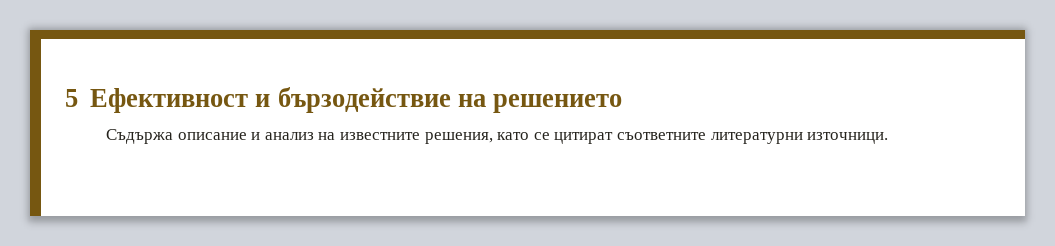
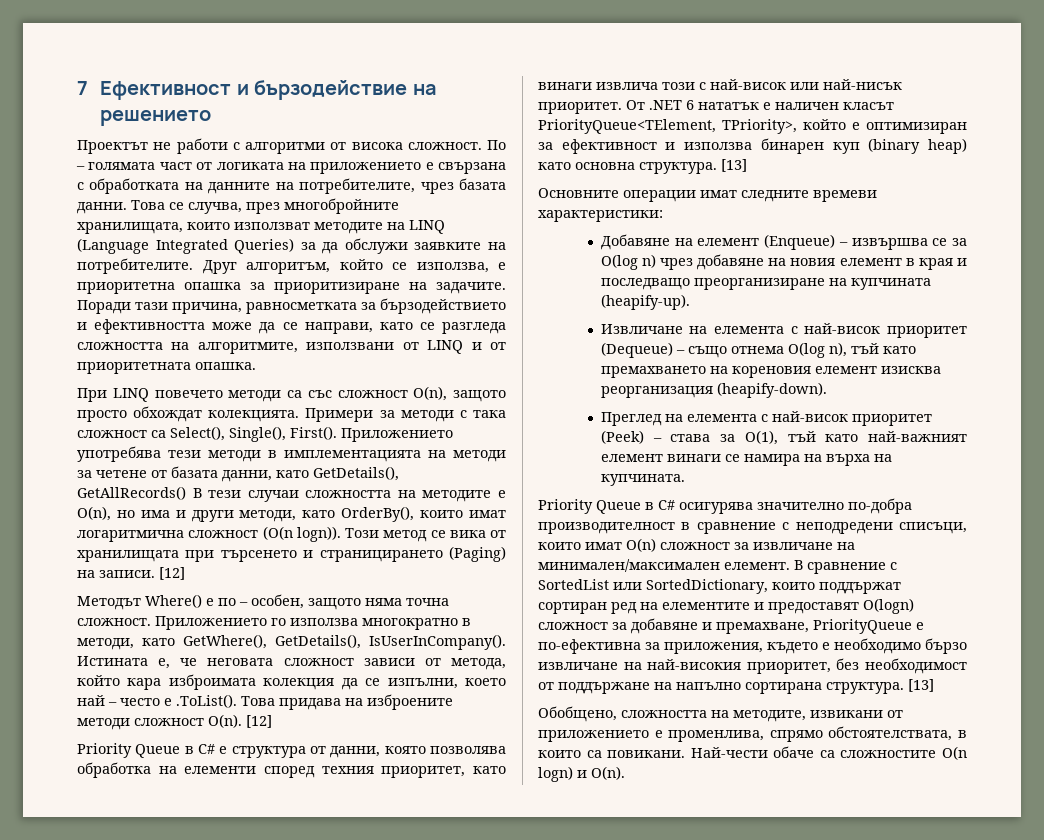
[65,89,78,107] 5 -> [77,81,88,95] 7
[106,129,889,144] Съдържа описание и анализ на известните решения, като се цитират съответните литературни източници. -> [77,138,506,154] [76,162,506,174] [77,178,506,194] [77,198,399,214] [77,220,445,234] [77,238,506,254] [77,258,506,274] [77,282,506,294] [77,298,506,314] [77,319,506,334] [77,340,507,354] [77,362,256,374] [77,386,506,402] [77,406,507,422] [77,426,453,442] [77,446,506,462] [77,466,399,482] [77,486,506,502] [77,506,507,522] [77,526,506,542] [77,546,506,562] [77,567,185,580] [77,594,449,610] [77,616,471,630] [77,634,506,650] [77,656,507,670] [77,674,507,690] [77,694,453,710] [77,714,272,730] [77,743,506,758] [77,762,506,778] [538,79,902,90] [538,100,894,114] [538,119,967,134] [538,138,967,154] [538,159,747,174] [538,188,877,202] [538,210,663,222] [600,234,967,250] [600,254,967,270] [600,278,931,290] [600,294,690,310] [600,323,967,338] [600,342,916,358] [600,366,941,378] [600,382,827,398] [600,411,932,426] [600,430,967,445] [600,454,892,466] [600,474,685,486] [538,498,912,514] [538,522,967,534] [538,538,855,552] [538,559,897,574] [538,579,901,594] [538,598,914,614] [538,618,924,634] [538,638,967,654] [538,658,967,674] [538,679,934,694] [538,706,903,722] [538,726,967,742] [538,746,967,760] [538,766,625,782] Проектът не работи с алгоритми от висока сложност. По – голямата част от логиката на приложението е свързана с обработката на данните на потребителите, чрез базата данни. Това се случва, през многобройните хранилищата, които използват методите на LINQ (Language Integrated Queries) за да обслужи заявките на потребителите. Друг алгоритъм, който се използва, е приоритетна опашка за приоритизиране на задачите. Поради тази причина, равносметката за бързодействието и ефективността може да се направи, като се разгледа сложността на алгоритмите, използвани от LINQ и от приоритетната опашка. // При LINQ повечето методи са със сложност O(n), защото просто обхождат колекцията. Примери за методи с така сложност са Select(), Single(), First(). Приложението употребява тези методи в имплементацията на методи за четене от базата данни, като GetDetails(), GetAllRecords() В тези случаи сложността на методите е O(n), но има и други методи, като OrderBy(), които имат логаритмична сложност (O(n logn)). Този метод се вика от хранилищата при търсенето и страницирането (Paging) на записи. [12] // Методът Where() е по – особен, защото няма точна сложност. Приложението го използва многократно в методи, като GetWhere(), GetDetails(), IsUserInCompany(). Истината е, че неговата сложност зависи от метода, който кара изброимата колекция да се изпълни, което най – често е .ToList(). Това придава на изброените методи сложност O(n). [12] // Priority Queue в C# е структура от данни, която позволява обработка на елементи според техния приоритет, като винаги извлича този с най-висок или най-нисък приоритет. От .NET 6 нататък е наличен класът PriorityQueue<TElement, TPriority>, който е оптимизиран за ефективност и използва бинарен куп (binary heap) като основна структура. [13] // Основните операции имат следните времеви характеристики: // Добавяне на елемент (Enqueue) – извършва се за O(log n) чрез добавяне на новия елемент в края и последващо преорганизиране на купчината (heapify-up). // Извличане на елемента с най-висок приоритет (Dequeue) – също отнема O(log n), тъй като премахването на кореновия елемент изисква реорганизация (heapify-down). // Преглед на елемента с най-висок приоритет (Peek) – става за O(1), тъй като най-важният елемент винаги се намира на върха на купчината. // Priority Queue в C# осигурява значително по-добра производителност в сравнение с неподредени списъци, които имат O(n) сложност за извличане на минимален/максимален елемент. В сравнение с SortedList или SortedDictionary, които поддържат сортиран ред на елементите и предоставят O(logn) сложност за добавяне и премахване, PriorityQueue е по-ефективна за приложения, където е необходимо бързо извличане на най-високия приоритет, без необходимост от поддържане на напълно сортирана структура. [13] // Обобщено, сложността на методите, извикани от приложението е променлива, спрямо обстоятелствата, в които са повикани. Най-чести обаче са сложностите O(n logn) и O(n).

